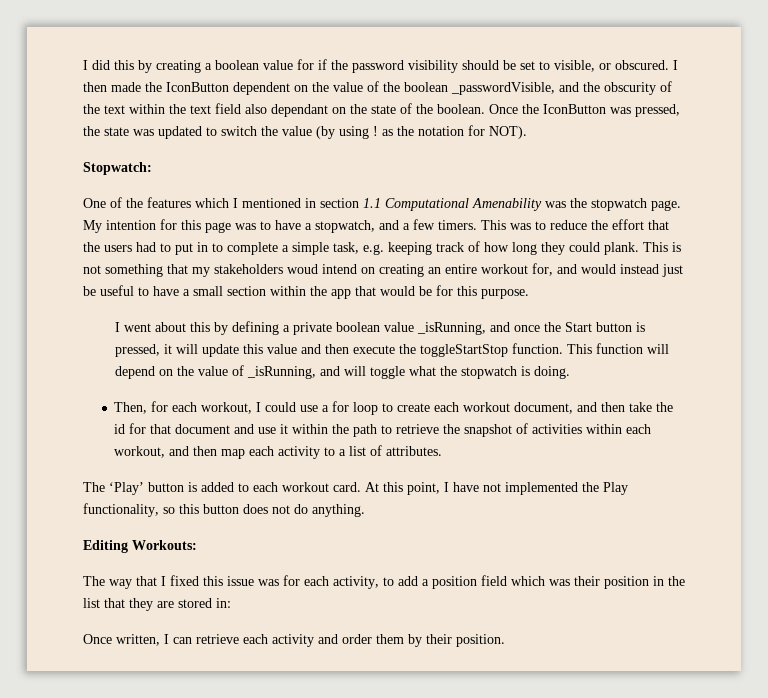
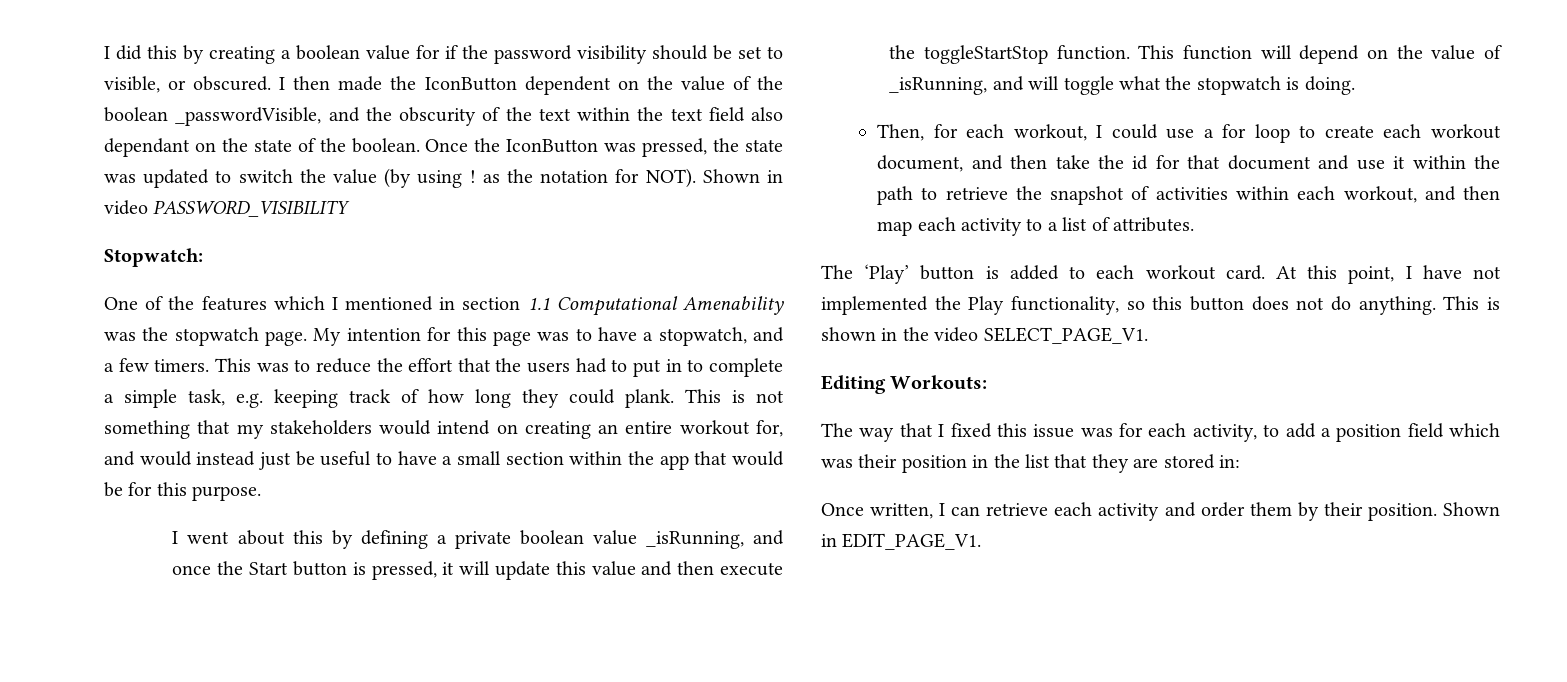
(527, 132) none -> [702,169,783,183] [104,200,351,217] Shown in video PASSWORD_VISIBILITY
[287,264,318,274] woud -> [379,420,432,435] would
(365, 510) none -> [1443,296,1500,310] [821,327,1148,344] This is shown in the video SELECT_PAGE_V1.
(505, 640) none -> [1443,502,1500,516] [821,533,982,550] Shown in EDIT_PAGE_V1.

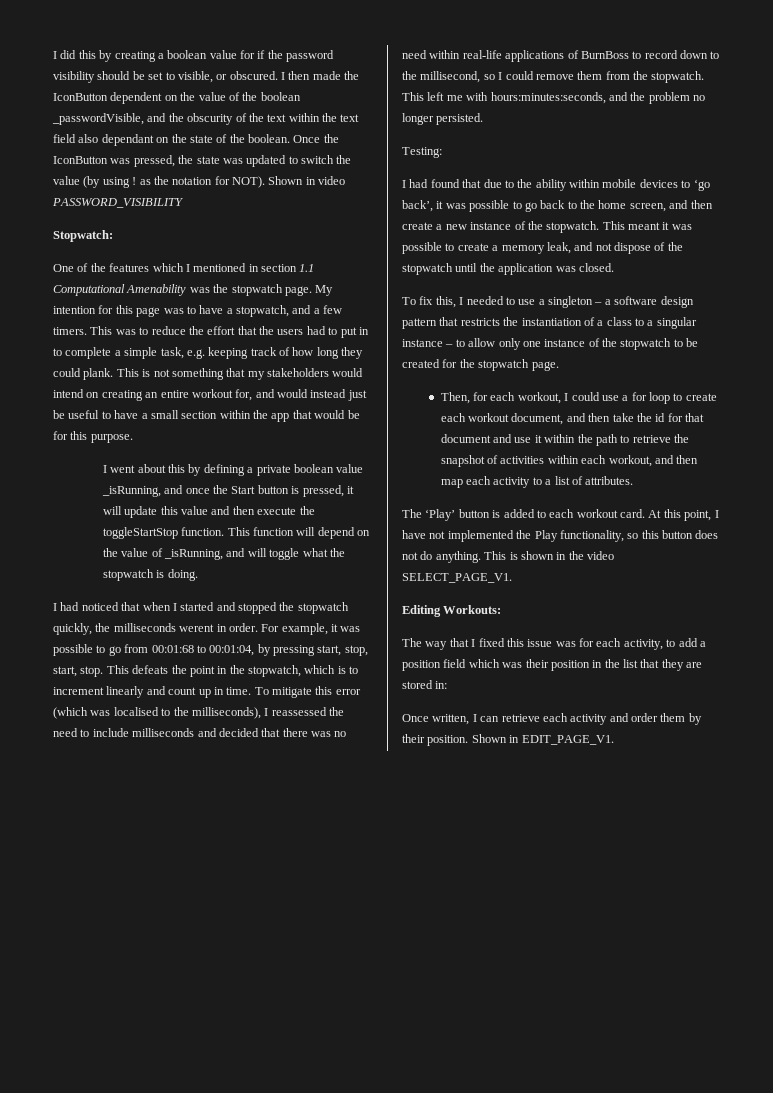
(1355, 85) none -> [53,602,349,614] [53,623,361,635] [53,644,368,656] [53,665,359,677] [53,686,361,698] [53,707,344,719] [53,728,347,737] [402,50,720,62] [402,71,705,83] [402,92,705,104] [402,113,484,125] [402,147,442,158] [402,179,710,191] [402,200,713,212] [402,221,692,233] [402,242,683,254] [402,263,614,275] [402,296,694,308] [402,317,697,329] [402,338,699,350] [402,359,559,371] // I had noticed that when I started and stopped the stopwatch quickly, the milliseconds werent in order. For example, it was possible to go from 00:01:68 to 00:01:04, by pressing start, stop, start, stop. This defeats the point in the stopwatch, which is to increment linearly and count up in time. To mitigate this error (which was localised to the milliseconds), I reassessed the need to include milliseconds and decided that there was no need within real-life applications of BurnBoss to record down to the millisecond, so I could remove them from the stopwatch. This left me with hours:minutes:seconds, and the problem no longer persisted. // Testing: // I had found that due to the ability within mobile devices to ‘go back’, it was possible to go back to the home screen, and then create a new instance of the stopwatch. This meant it was possible to create a memory leak, and not dispose of the stopwatch until the application was closed. // To fix this, I needed to use a singleton – a software design pattern that restricts the instantiation of a class to a singular instance – to allow only one instance of the stopwatch to be created for the stopwatch page.

